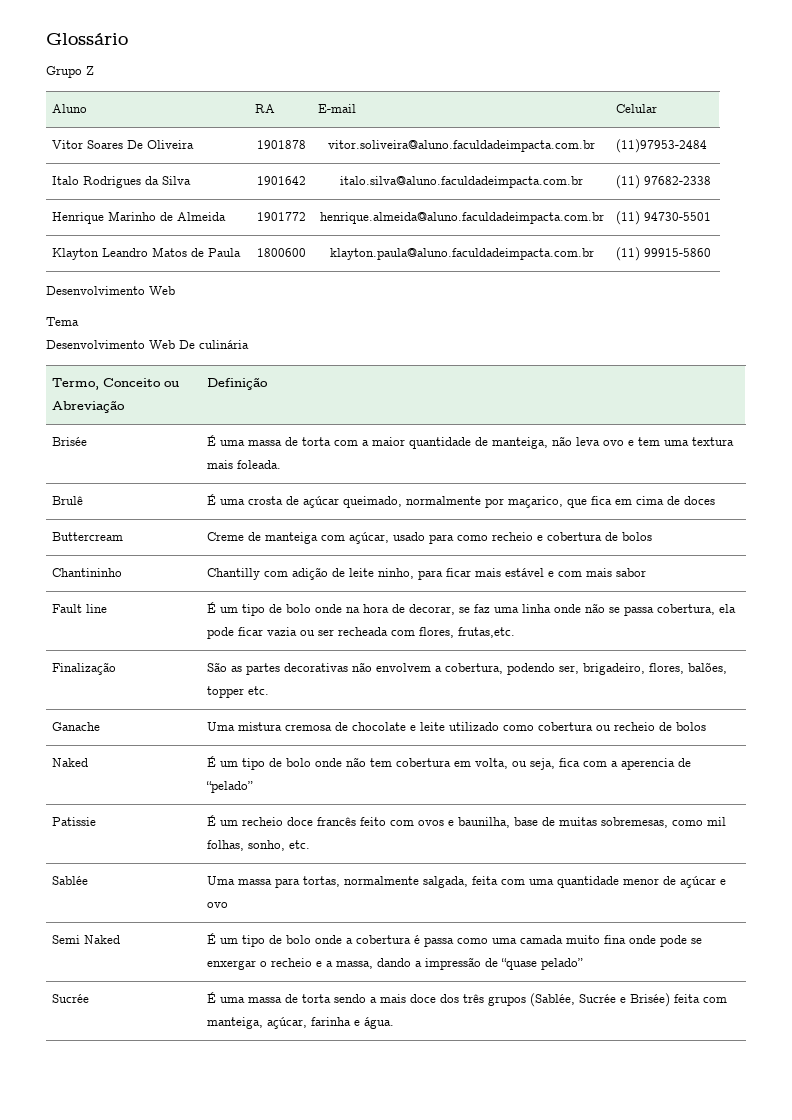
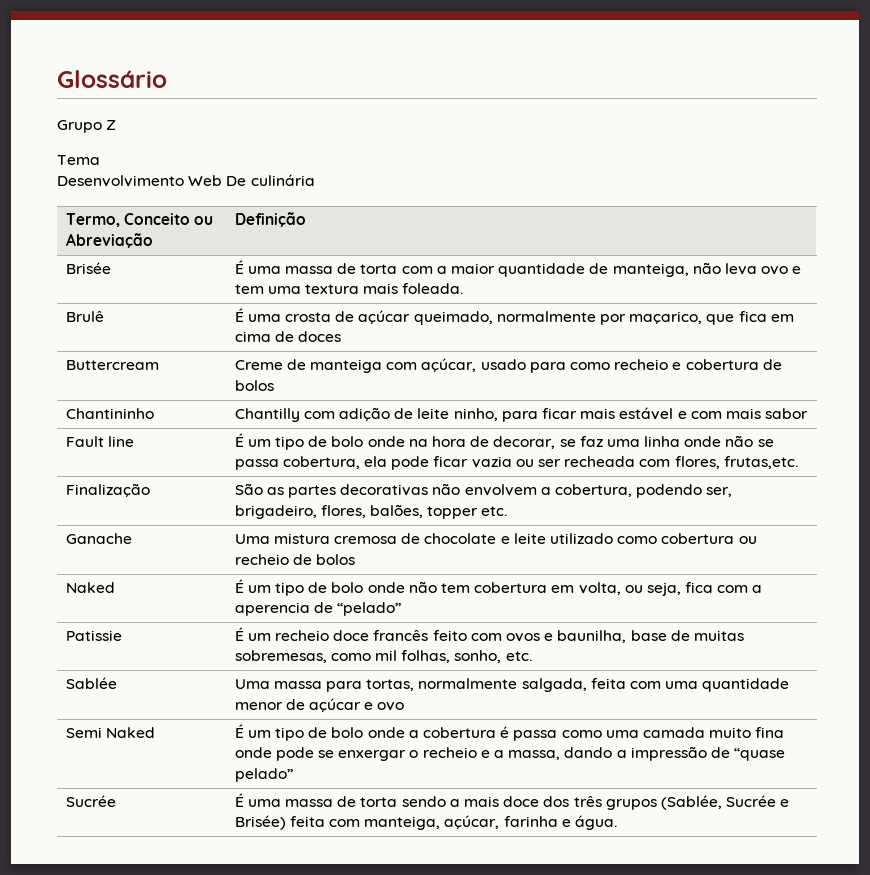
[52,104,88,113] [255,104,276,113] [318,104,357,113] [616,104,658,113] [52,140,195,149] [256,140,306,149] [328,140,595,152] [616,139,708,153] [52,176,192,188] [256,176,306,185] [340,176,583,188] [616,175,712,189] [52,211,227,224] [256,212,306,221] [319,212,604,224] [616,211,712,225] [52,247,242,260] [256,248,306,257] [329,248,594,260] [616,247,712,261] [46,286,175,295] // Aluno | RA | E-mail | Celular // Vitor Soares De Oliveira | 1901878 | vitor.soliveira@aluno.faculdadeimpacta.com.br | (11)97953-2484 // Italo Rodrigues da Silva | 1901642 | italo.silva@aluno.faculdadeimpacta.com.br | (11) 97682-2338 // Henrique Marinho de Almeida | 1901772 | henrique.almeida@aluno.faculdadeimpacta.com.br | (11) 94730-5501 // Klayton Leandro Matos de Paula | 1800600 | klayton.paula@aluno.faculdadeimpacta.com.br | (11) 99915-5860 // Desenvolvimento Web -> (117, 125) none

